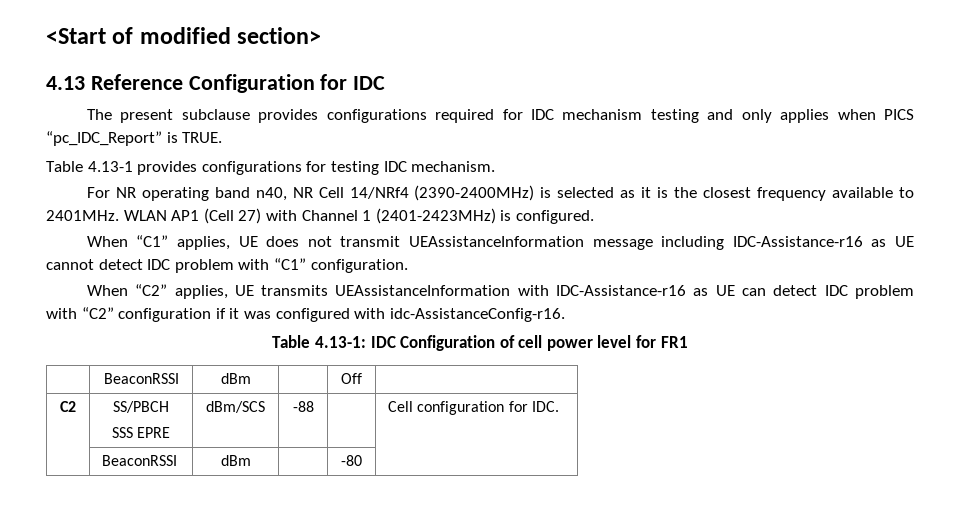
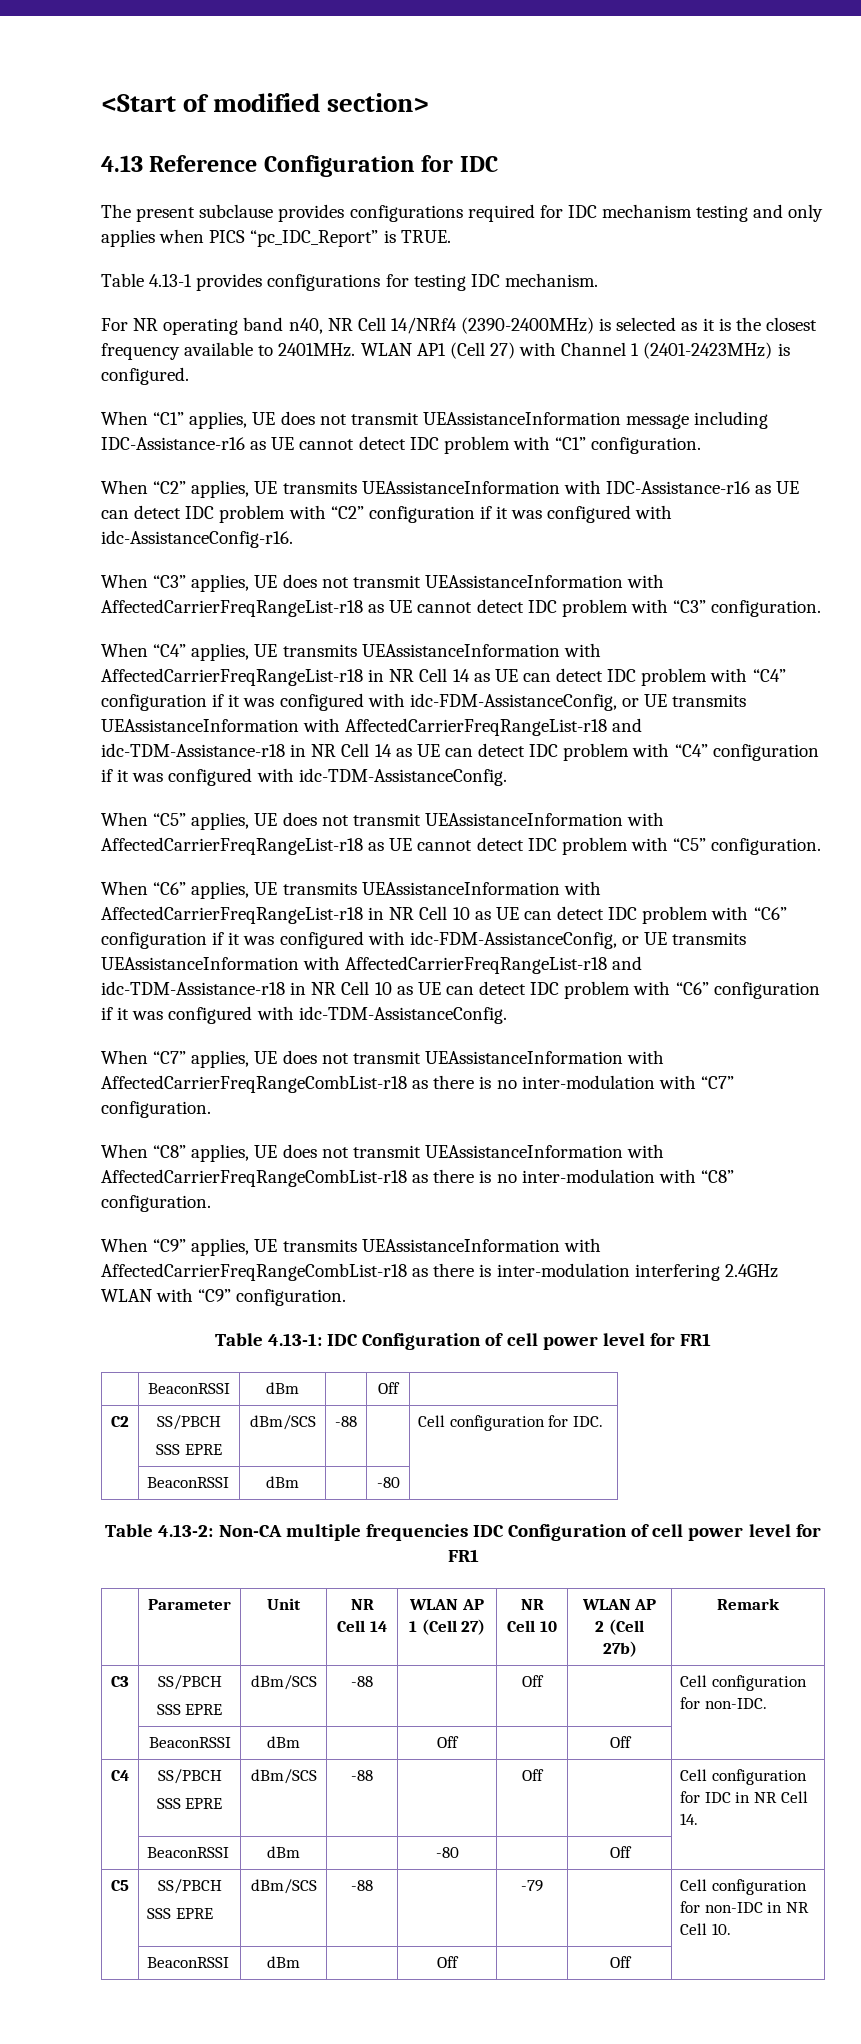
(565, 315) none -> [101,574,665,592] [101,599,822,617] [101,643,601,661] [101,668,786,686] [101,693,747,711] [101,718,643,736] [101,743,819,761] [101,768,507,786] [101,812,665,830] [101,837,822,855] [101,881,601,899] [101,906,787,924] [101,931,747,949] [101,956,643,974] [101,981,820,999] [101,1006,507,1024] [101,1050,665,1068] [101,1075,734,1093] [101,1101,211,1118] [101,1144,665,1162] [101,1169,734,1187] [101,1195,211,1212] [101,1238,601,1256] [101,1263,778,1281] [101,1288,347,1306] // When “C3” applies, UE does not transmit UEAssistanceInformation with AffectedCarrierFreqRangeList-r18 as UE cannot detect IDC problem with “C3” configuration. // When “C4” applies, UE transmits UEAssistanceInformation with AffectedCarrierFreqRangeList-r18 in NR Cell 14 as UE can detect IDC problem with “C4” configuration if it was configured with idc-FDM-AssistanceConfig, or UE transmits UEAssistanceInformation with AffectedCarrierFreqRangeList-r18 and idc-TDM-Assistance-r18 in NR Cell 14 as UE can detect IDC problem with “C4” configuration if it was configured with idc-TDM-AssistanceConfig. // When “C5” applies, UE does not transmit UEAssistanceInformation with AffectedCarrierFreqRangeList-r18 as UE cannot detect IDC problem with “C5” configuration. // When “C6” applies, UE transmits UEAssistanceInformation with AffectedCarrierFreqRangeList-r18 in NR Cell 10 as UE can detect IDC problem with “C6” configuration if it was configured with idc-FDM-AssistanceConfig, or UE transmits UEAssistanceInformation with AffectedCarrierFreqRangeList-r18 and idc-TDM-Assistance-r18 in NR Cell 10 as UE can detect IDC problem with “C6” configuration if it was configured with idc-TDM-AssistanceConfig. // When “C7” applies, UE does not transmit UEAssistanceInformation with AffectedCarrierFreqRangeCombList-r18 as there is no inter-modulation with “C7” configuration. // When “C8” applies, UE does not transmit UEAssistanceInformation with AffectedCarrierFreqRangeCombList-r18 as there is no inter-modulation with “C8” configuration. // When “C9” applies, UE transmits UEAssistanceInformation with AffectedCarrierFreqRangeCombList-r18 as there is inter-modulation interfering 2.4GHz WLAN with “C9” configuration.
(362, 460) none -> [105,1524,821,1541] [447,1549,479,1562] [148,1599,231,1610] [267,1598,301,1610] [350,1599,374,1610] [337,1620,387,1632] [409,1599,484,1610] [408,1619,486,1635] [520,1599,544,1610] [507,1620,557,1632] [581,1599,657,1610] [595,1619,644,1635] [602,1641,637,1657] [717,1598,780,1610] [111,1676,129,1687] [157,1675,222,1690] [156,1704,223,1715] [250,1675,317,1690] [351,1676,373,1687] [522,1675,544,1687] [680,1675,807,1691] [680,1697,767,1709] [148,1737,231,1748] [267,1736,300,1748] [437,1736,459,1748] [609,1736,632,1748] [111,1770,129,1781] [157,1769,222,1784] [156,1798,223,1809] [250,1769,317,1784] [351,1770,373,1781] [522,1769,544,1781] [680,1769,807,1785] [680,1791,808,1803] [680,1813,699,1825] [147,1847,230,1858] [267,1846,300,1858] [435,1847,459,1858] [609,1846,632,1858] [111,1880,129,1891] [157,1879,222,1894] [147,1908,213,1919] [250,1879,317,1894] [351,1880,373,1891] [521,1880,543,1892] [680,1879,807,1895] [680,1901,810,1913] [680,1923,731,1935] [147,1957,230,1968] [267,1956,300,1968] [437,1956,459,1968] [609,1956,632,1968] // Table 4.13-2: Non-CA multiple frequencies IDC Configuration of cell power level for FR1 // | Parameter | Unit | NR Cell 14 | WLAN AP 1 (Cell 27) | NR Cell 10 | WLAN AP 2 (Cell 27b) | Remark // C3 | SS/PBCH // SSS EPRE | dBm/SCS | -88 | | Off | | Cell configuration for non-IDC. // | BeaconRSSI | dBm | | Off | | Off | // C4 | SS/PBCH // SSS EPRE | dBm/SCS | -88 | | Off | | Cell configuration for IDC in NR Cell 14. // | BeaconRSSI | dBm | | -80 | | Off | // C5 | SS/PBCH // SSS EPRE | dBm/SCS | -88 | | -79 | | Cell configuration for non-IDC in NR Cell 10. // | BeaconRSSI | dBm | | Off | | Off |

